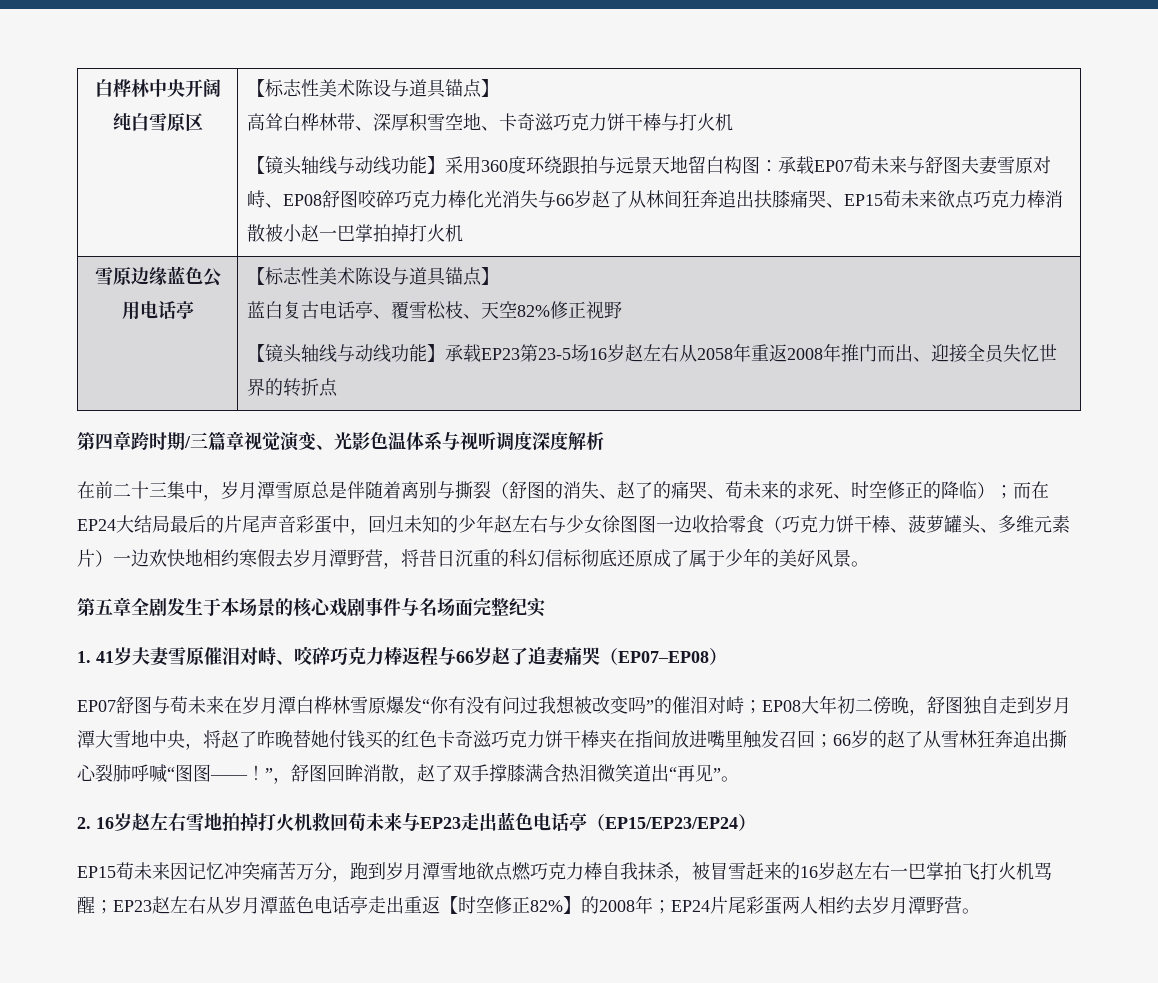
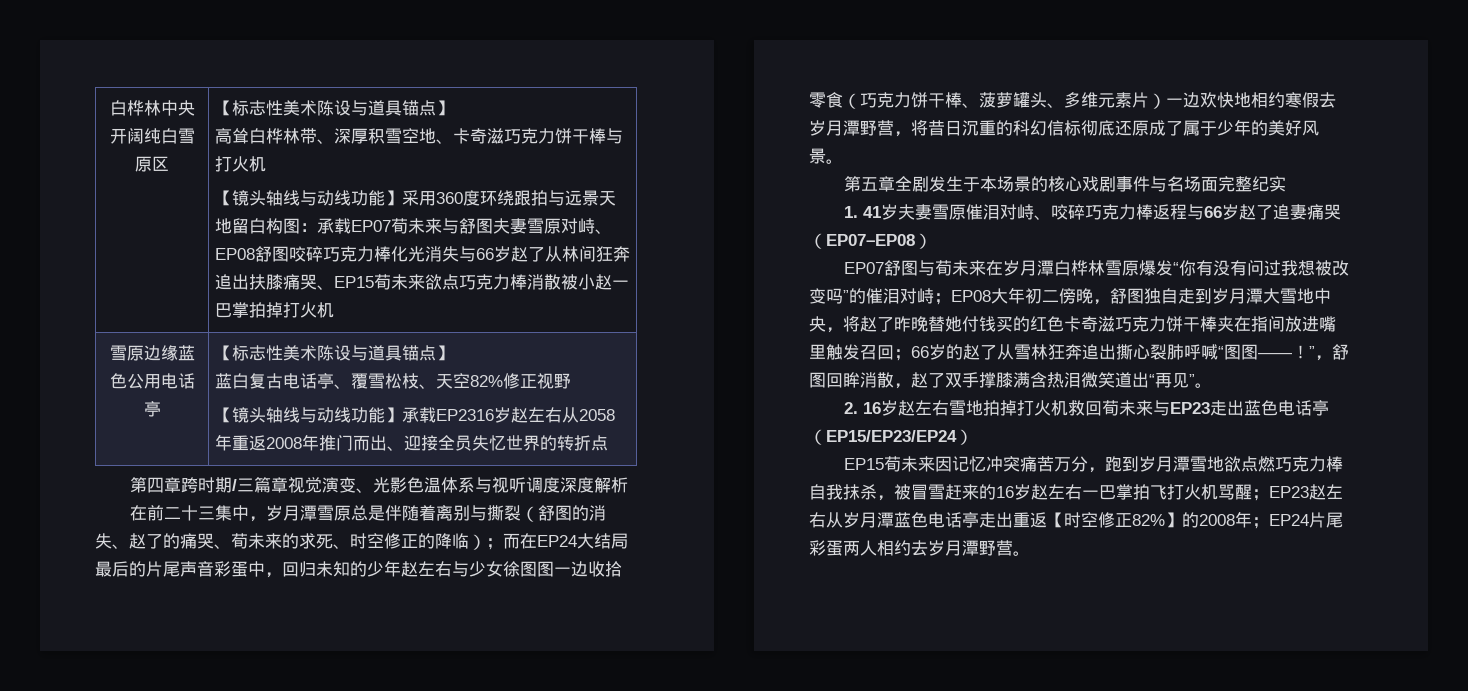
[480,344,607,362] EP23第23-5场16 -> [435,409,494,421] EP2316

